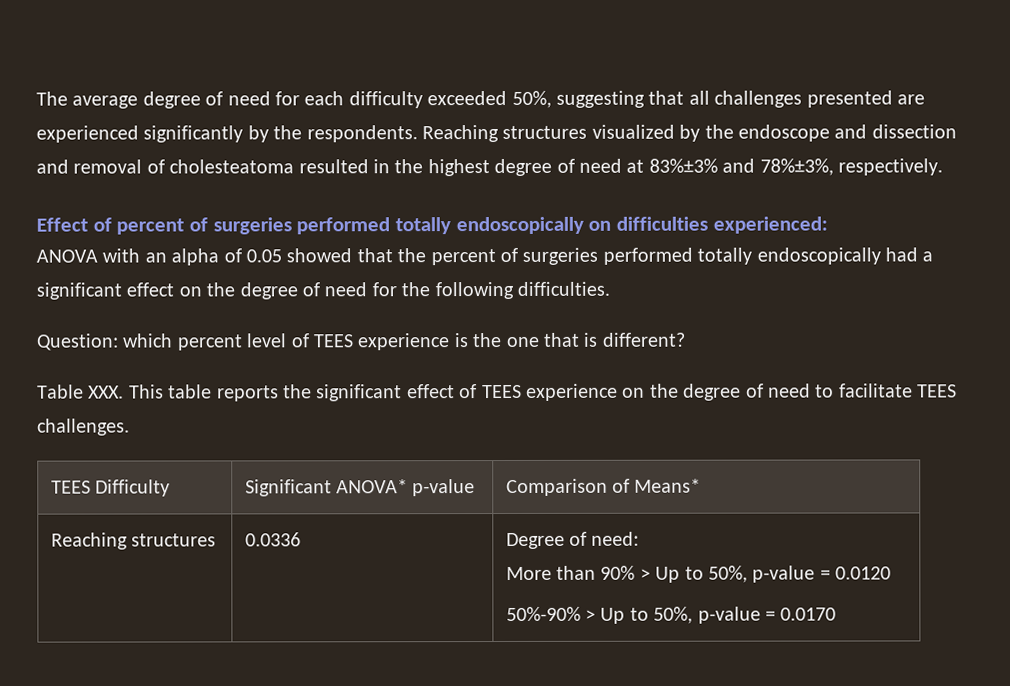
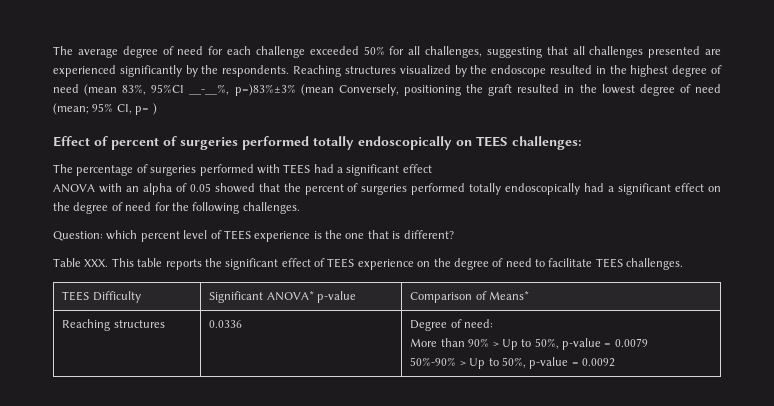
[348,90,552,109] difficulty exceeded 50%, -> [255,46,482,58] challenge exceeded 50% for all challenges,
[834,124,957,139] [36,159,295,174] and dissection and removal of cholesteatoma -> (547, 71) none
[626,158,943,176] at 83%±3% and 78%±3%, respectively. -> [84,84,722,96] [53,103,157,115] (mean 83%, 95%CI __-__%, p=)83%±3% (mean Conversely, positioning the graft resulted in the lowest degree of need (mean; 95% CI, p= )
[616,216,828,234] difficulties experienced: -> [476,136,582,150] [53,164,432,176] TEES challenges: // The percentage of surgeries performed with TEES had a significant effect
[516,281,610,296] difficulties. -> [242,202,300,214] challenges.
[835,566,892,580] 0.0120 -> [614,338,648,347] 0.0079
[780,607,837,621] 0.0170 -> [582,358,616,367] 0.0092

